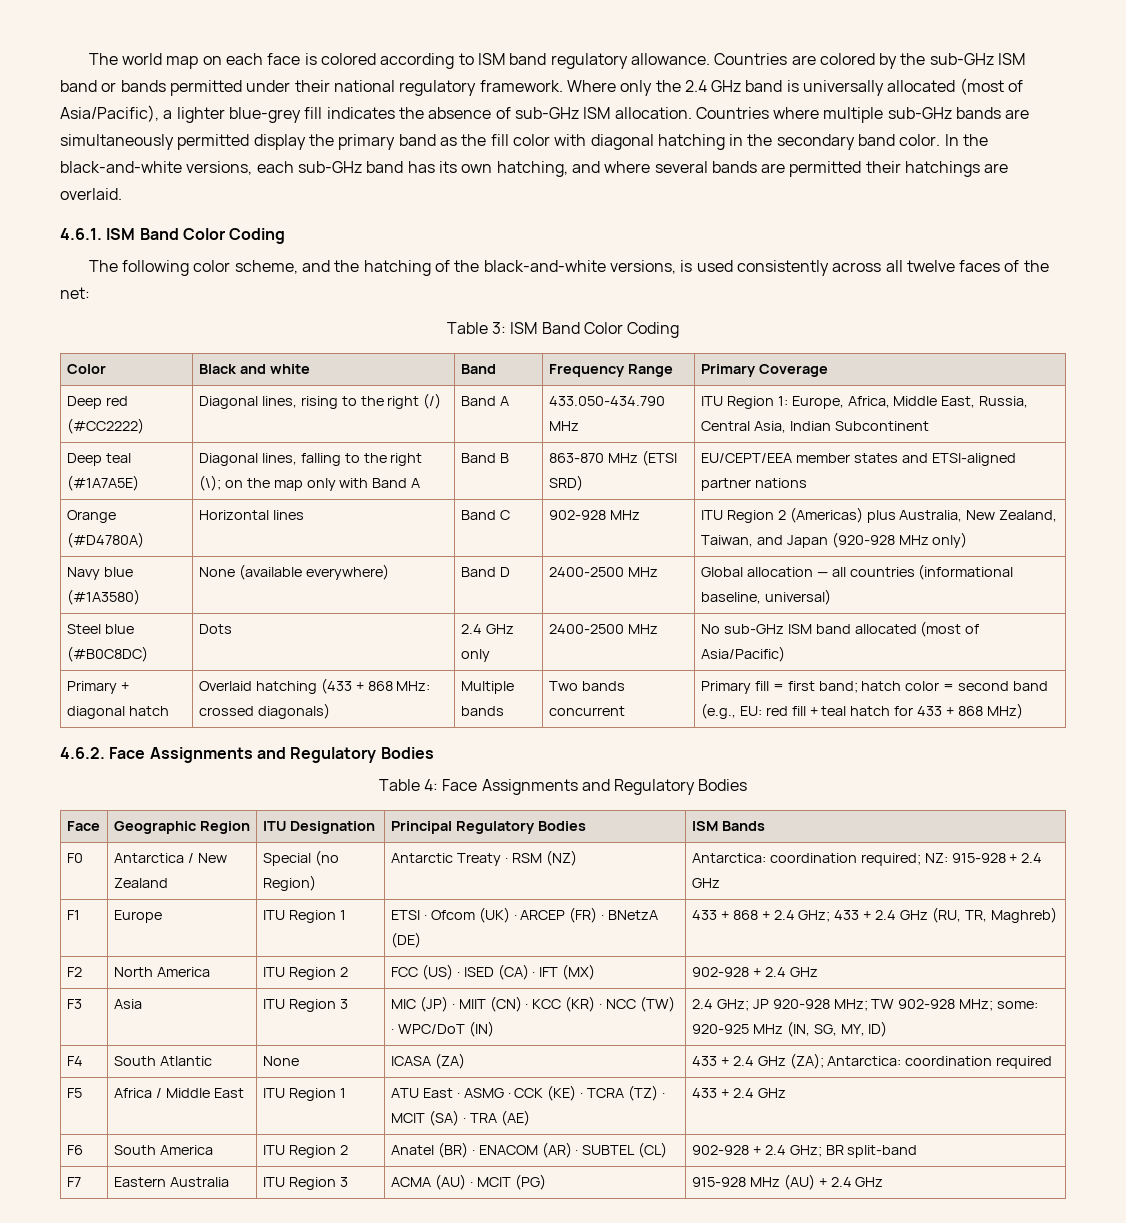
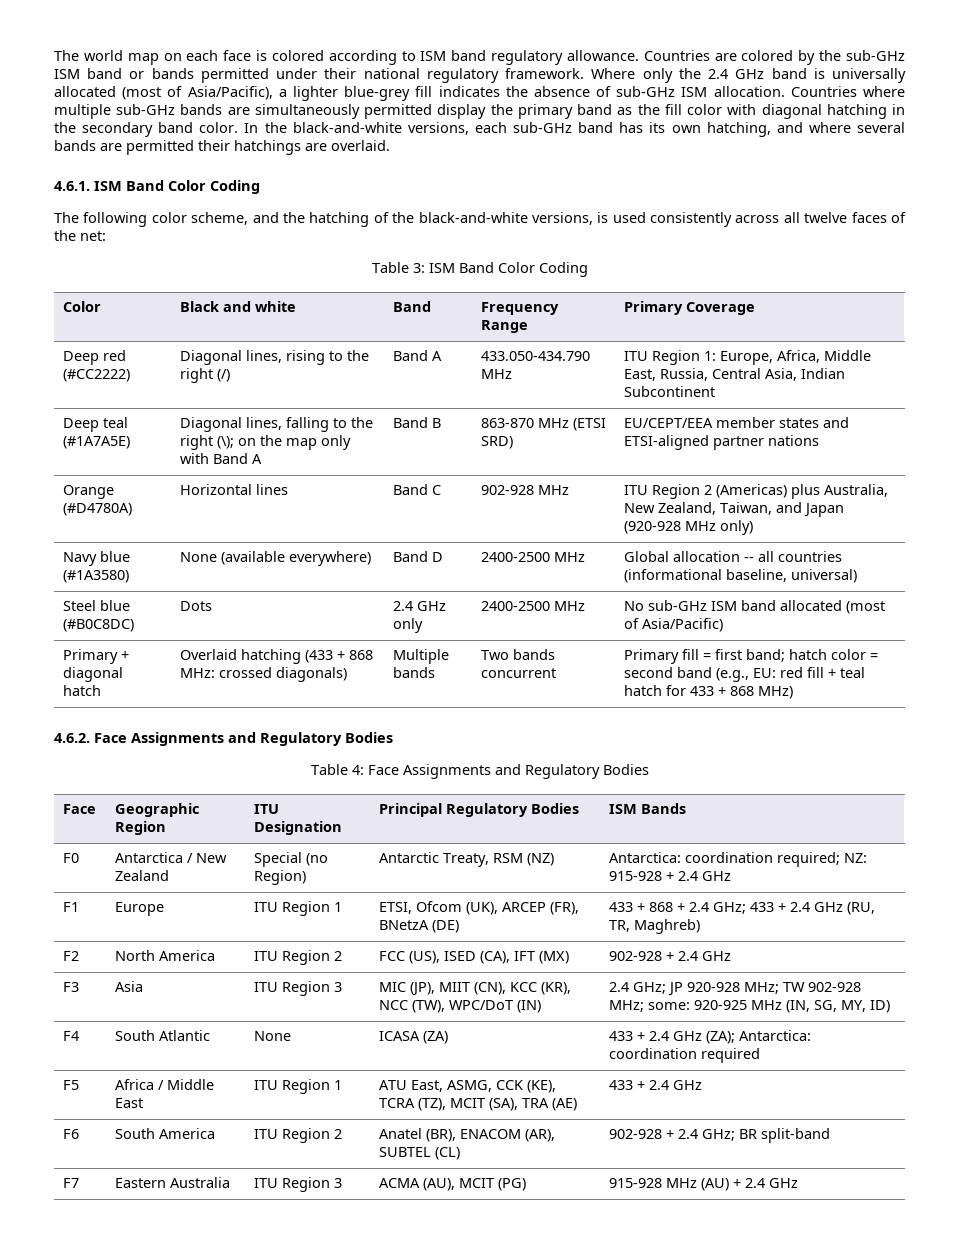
[816,572,828,577] — -> [744,557,755,562] --
[456,853,508,866] Treaty · -> [443,853,490,867] Treaty,
[390,907,605,923] ETSI · Ofcom (UK) · ARCEP (FR) · -> [379,901,580,915] ETSI, Ofcom (UK), ARCEP (FR),
[421,964,536,980] (US) · ISED (CA) · -> [409,951,511,964] (US), ISED (CA),
[419,996,676,1012] [390,1029,394,1034] (JP) · MIIT (CN) · KCC (KR) · NCC (TW) · -> [410,982,572,996] [379,1000,446,1013] (JP), MIIT (CN), KCC (KR), NCC (TW),
[422,1085,666,1101] [390,1110,466,1126] East · ASMG · CCK (KE) · TCRA (TZ) · MCIT (SA) · -> [411,1080,557,1093] [379,1098,519,1111] East, ASMG, CCK (KE), TCRA (TZ), MCIT (SA),
[437,1142,579,1158] (BR) · ENACOM (AR) · -> [426,1129,556,1142] (BR), ENACOM (AR),
[434,1174,473,1190] (AU) · -> [423,1178,456,1191] (AU),

